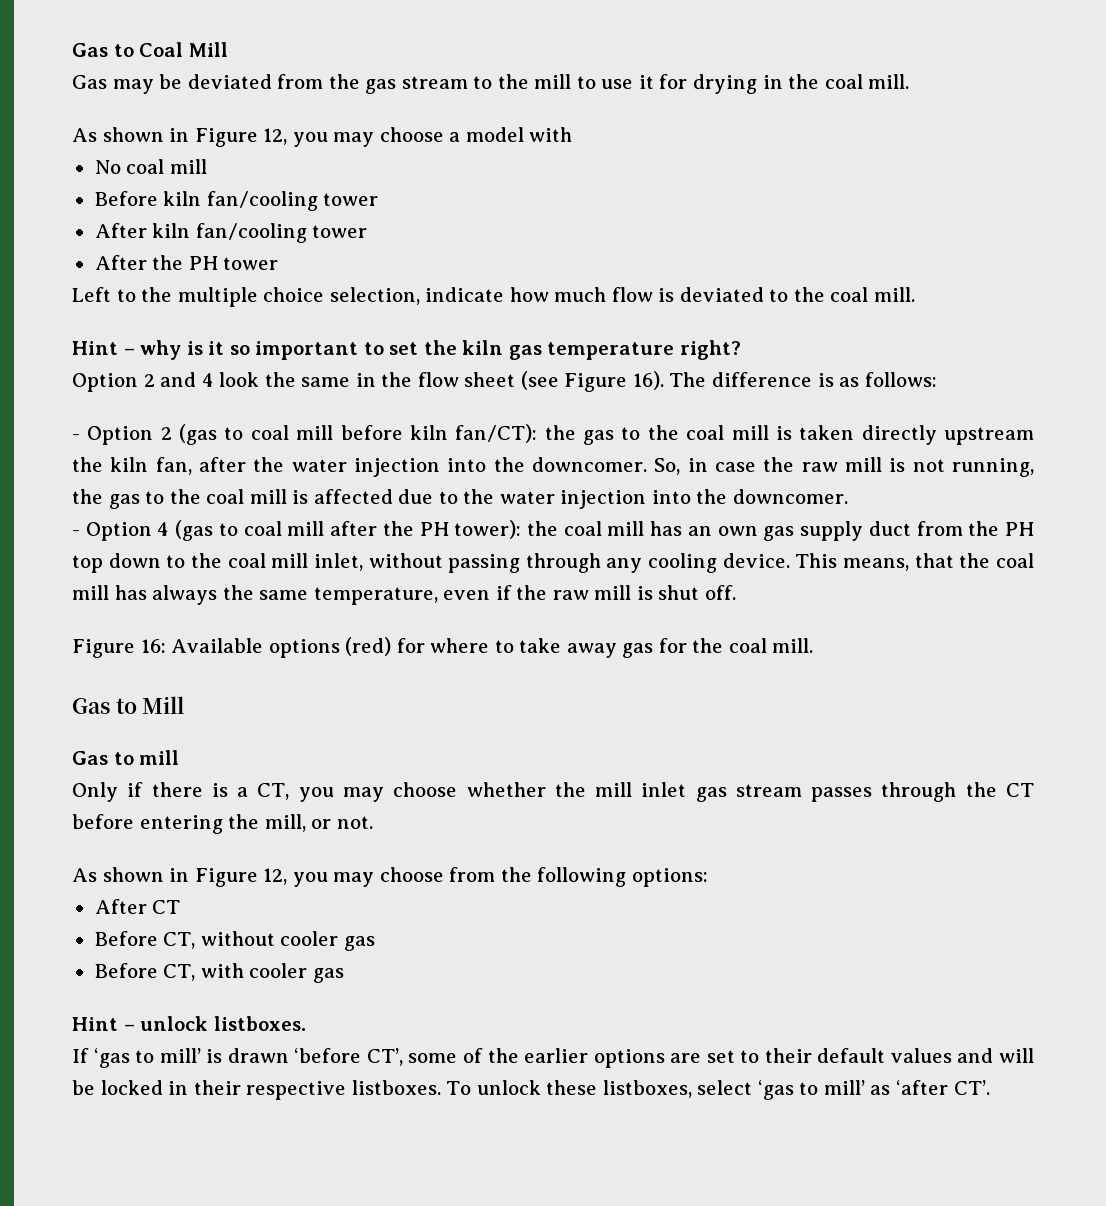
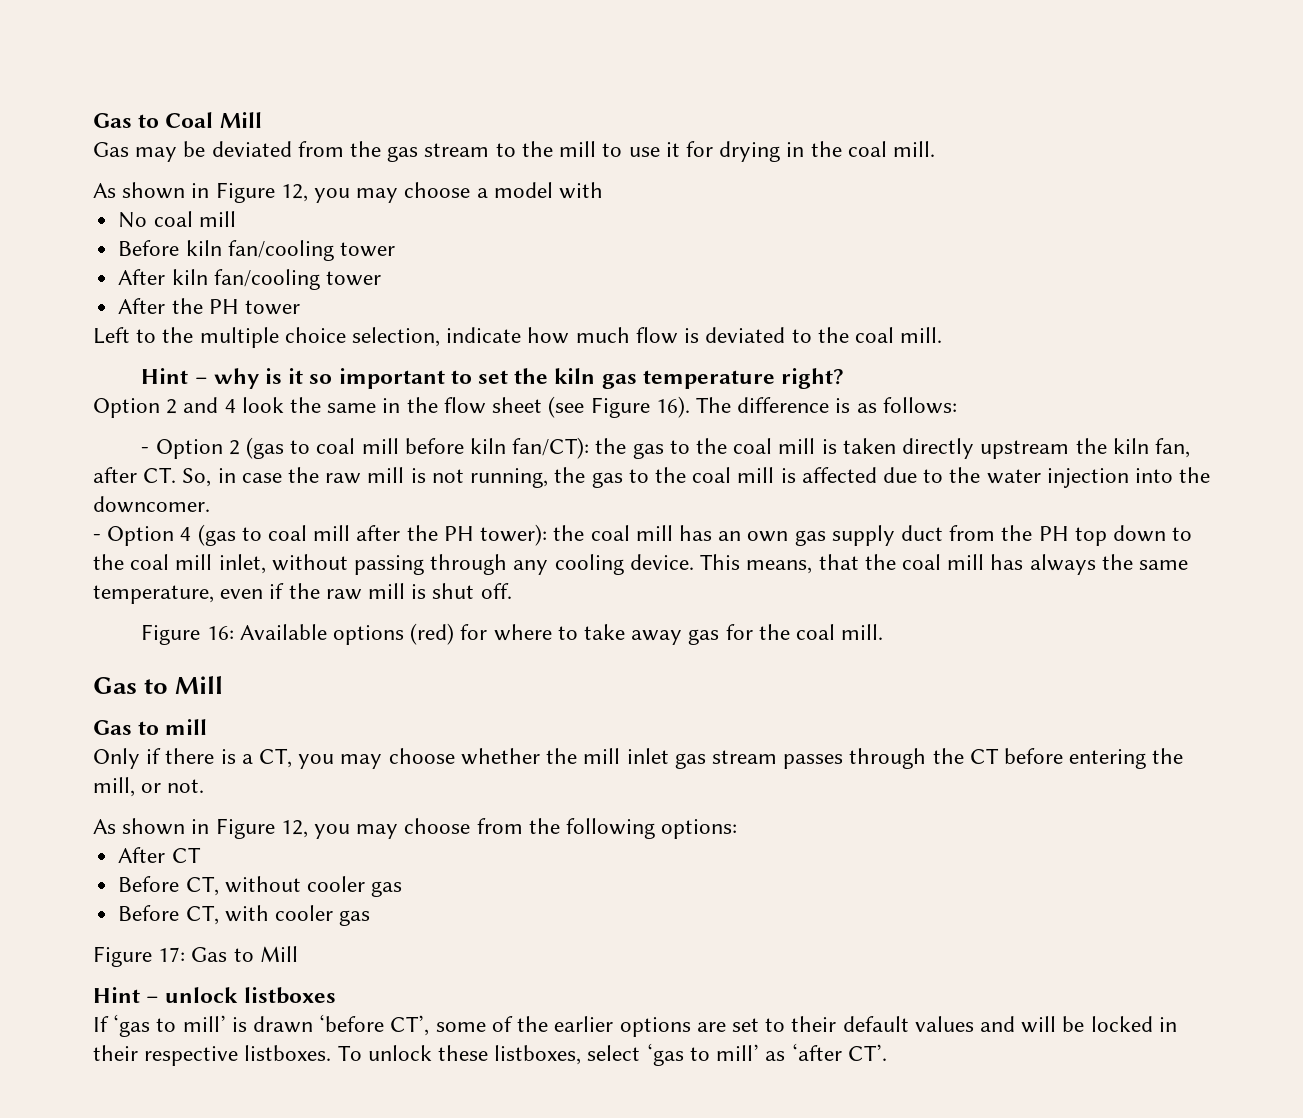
[253,457,648,477] the water injection into the downcomer. -> [143,467,177,483] CT.
(344, 975) none -> [93,946,298,967] // Figure 17: Gas to Mill
[213,1016,306,1031] listboxes. -> [243,987,336,1004] listboxes

